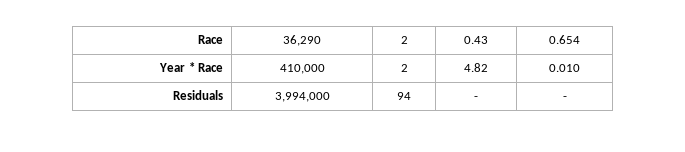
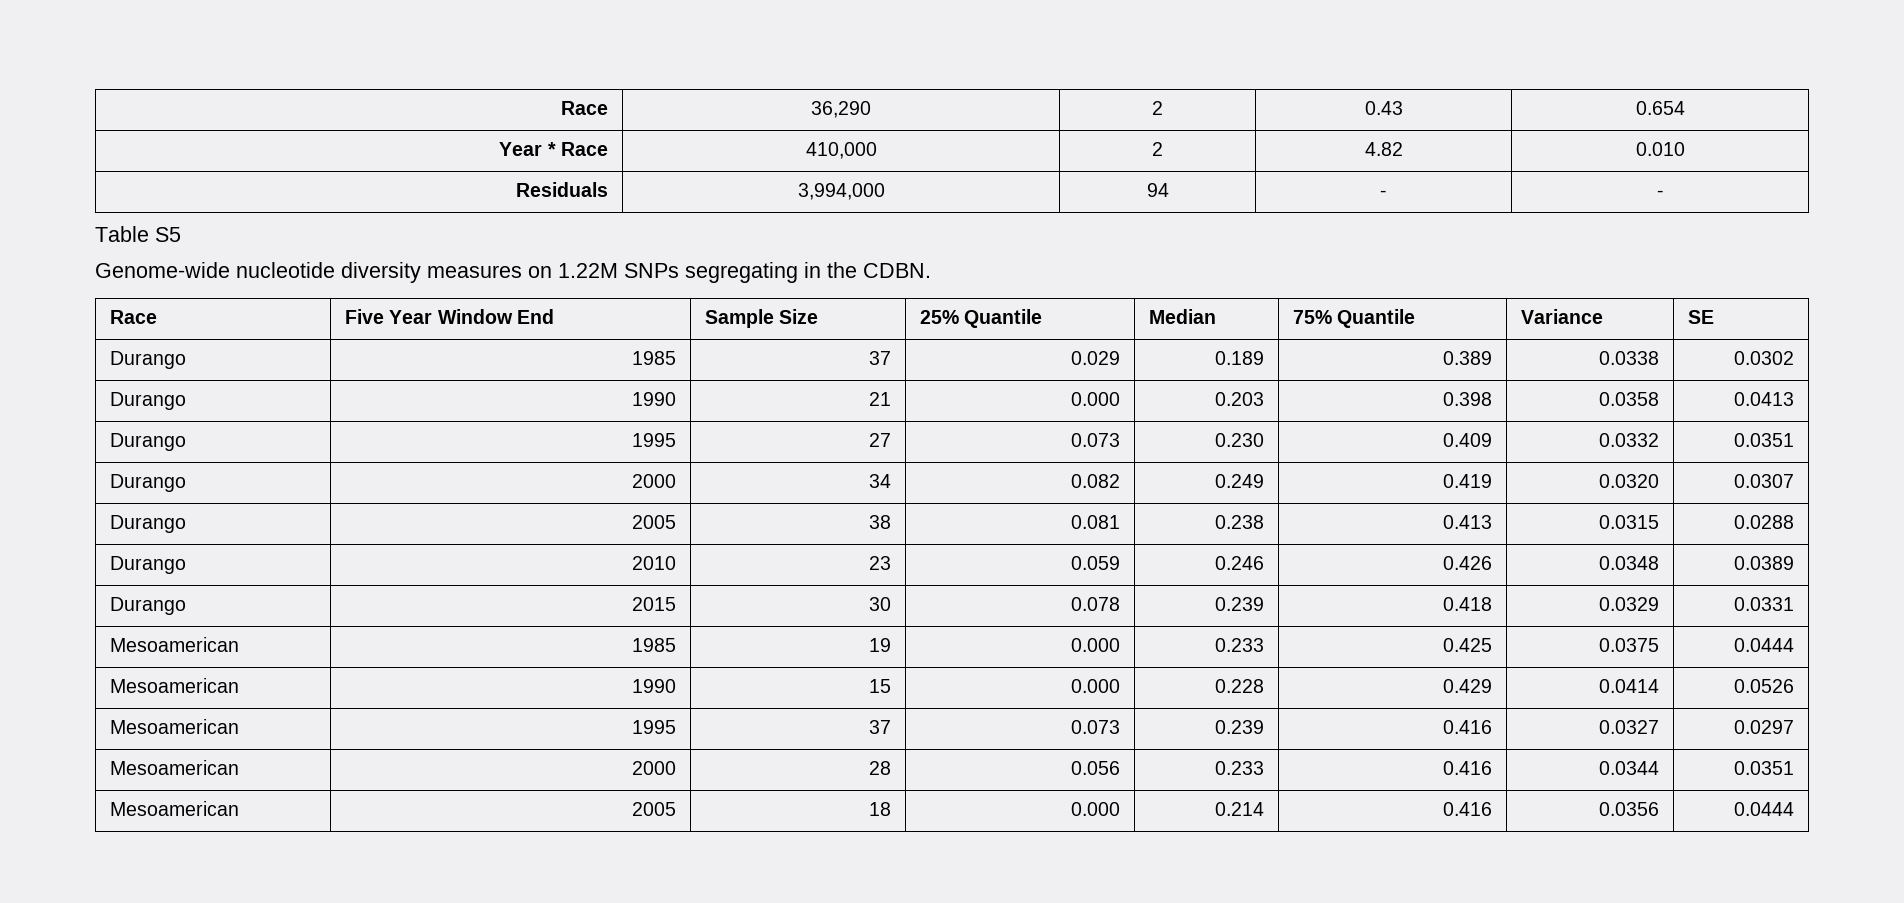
(567, 98) none -> [95,226,181,242] [95,262,931,283] [110,310,158,324] [345,309,554,324] [705,309,819,328] [920,309,1043,328] [1149,309,1217,324] [1293,309,1416,328] [1521,309,1604,324] [1688,310,1715,324] [110,351,187,369] [631,351,676,365] [868,351,891,365] [1070,351,1120,365] [1214,351,1264,365] [1442,351,1492,365] [1598,351,1659,365] [1733,351,1794,365] [110,392,187,410] [631,392,676,406] [868,392,891,406] [1070,392,1120,406] [1214,392,1264,406] [1442,392,1492,406] [1598,392,1659,406] [1733,392,1794,406] [110,433,187,451] [631,433,676,447] [868,433,891,447] [1070,433,1120,447] [1214,433,1264,447] [1442,433,1492,447] [1598,433,1659,447] [1733,433,1794,447] [110,474,187,492] [631,474,676,488] [868,474,891,488] [1070,474,1120,488] [1214,474,1264,488] [1442,474,1492,488] [1598,474,1659,488] [1733,474,1794,488] [110,515,187,533] [631,515,676,529] [868,515,891,529] [1070,515,1120,529] [1214,515,1264,529] [1442,515,1492,529] [1598,515,1659,529] [1733,515,1794,529] [110,556,187,574] [631,556,676,570] [868,556,891,570] [1070,556,1120,570] [1214,556,1264,570] [1442,556,1492,570] [1598,556,1659,570] [1733,556,1794,570] [110,597,187,615] [631,597,676,611] [868,597,891,611] [1070,597,1120,611] [1214,597,1264,611] [1442,597,1492,611] [1598,597,1659,611] [1733,597,1794,611] [110,637,240,652] [631,638,676,652] [868,638,891,652] [1070,638,1120,652] [1214,638,1264,652] [1442,638,1492,652] [1598,638,1659,652] [1733,638,1794,652] [110,678,240,693] [631,679,676,693] [868,679,891,693] [1070,679,1120,693] [1214,679,1264,693] [1442,679,1492,693] [1598,679,1659,693] [1733,679,1794,693] [110,719,240,734] [631,720,676,734] [868,720,891,734] [1070,720,1120,734] [1214,720,1264,734] [1442,720,1492,734] [1598,720,1659,734] [1733,720,1794,734] [110,760,240,775] [631,761,676,775] [868,761,891,775] [1070,761,1120,775] [1214,761,1264,775] [1442,761,1492,775] [1598,761,1659,775] [1733,761,1794,775] [110,801,240,816] [631,802,676,816] [868,802,891,816] [1070,802,1120,816] [1214,802,1264,816] [1442,802,1492,816] [1598,802,1659,816] [1733,802,1794,816] // Table S5 // Genome-wide nucleotide diversity measures on 1.22M SNPs segregating in the CDBN. // Race | Five Year Window End | Sample Size | 25% Quantile | Median | 75% Quantile | Variance | SE // Durango | 1985 | 37 | 0.029 | 0.189 | 0.389 | 0.0338 | 0.0302 // Durango | 1990 | 21 | 0.000 | 0.203 | 0.398 | 0.0358 | 0.0413 // Durango | 1995 | 27 | 0.073 | 0.230 | 0.409 | 0.0332 | 0.0351 // Durango | 2000 | 34 | 0.082 | 0.249 | 0.419 | 0.0320 | 0.0307 // Durango | 2005 | 38 | 0.081 | 0.238 | 0.413 | 0.0315 | 0.0288 // Durango | 2010 | 23 | 0.059 | 0.246 | 0.426 | 0.0348 | 0.0389 // Durango | 2015 | 30 | 0.078 | 0.239 | 0.418 | 0.0329 | 0.0331 // Mesoamerican | 1985 | 19 | 0.000 | 0.233 | 0.425 | 0.0375 | 0.0444 // Mesoamerican | 1990 | 15 | 0.000 | 0.228 | 0.429 | 0.0414 | 0.0526 // Mesoamerican | 1995 | 37 | 0.073 | 0.239 | 0.416 | 0.0327 | 0.0297 // Mesoamerican | 2000 | 28 | 0.056 | 0.233 | 0.416 | 0.0344 | 0.0351 // Mesoamerican | 2005 | 18 | 0.000 | 0.214 | 0.416 | 0.0356 | 0.0444

